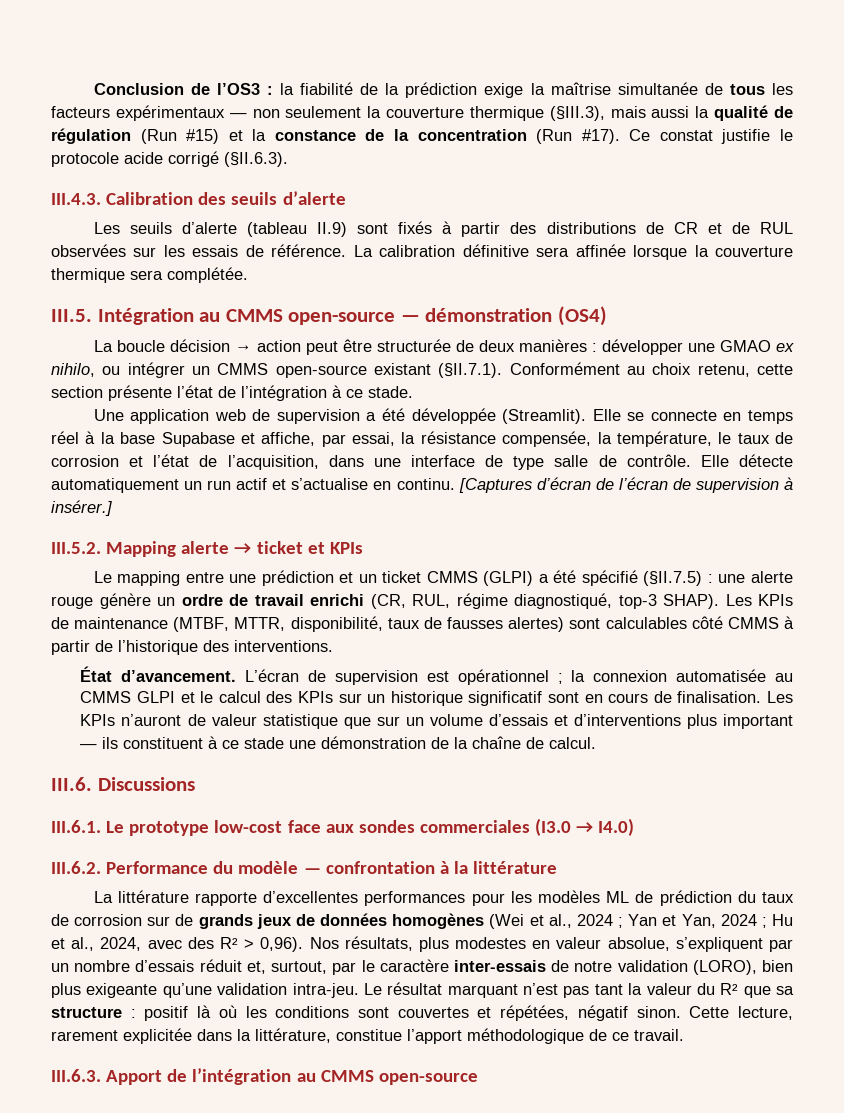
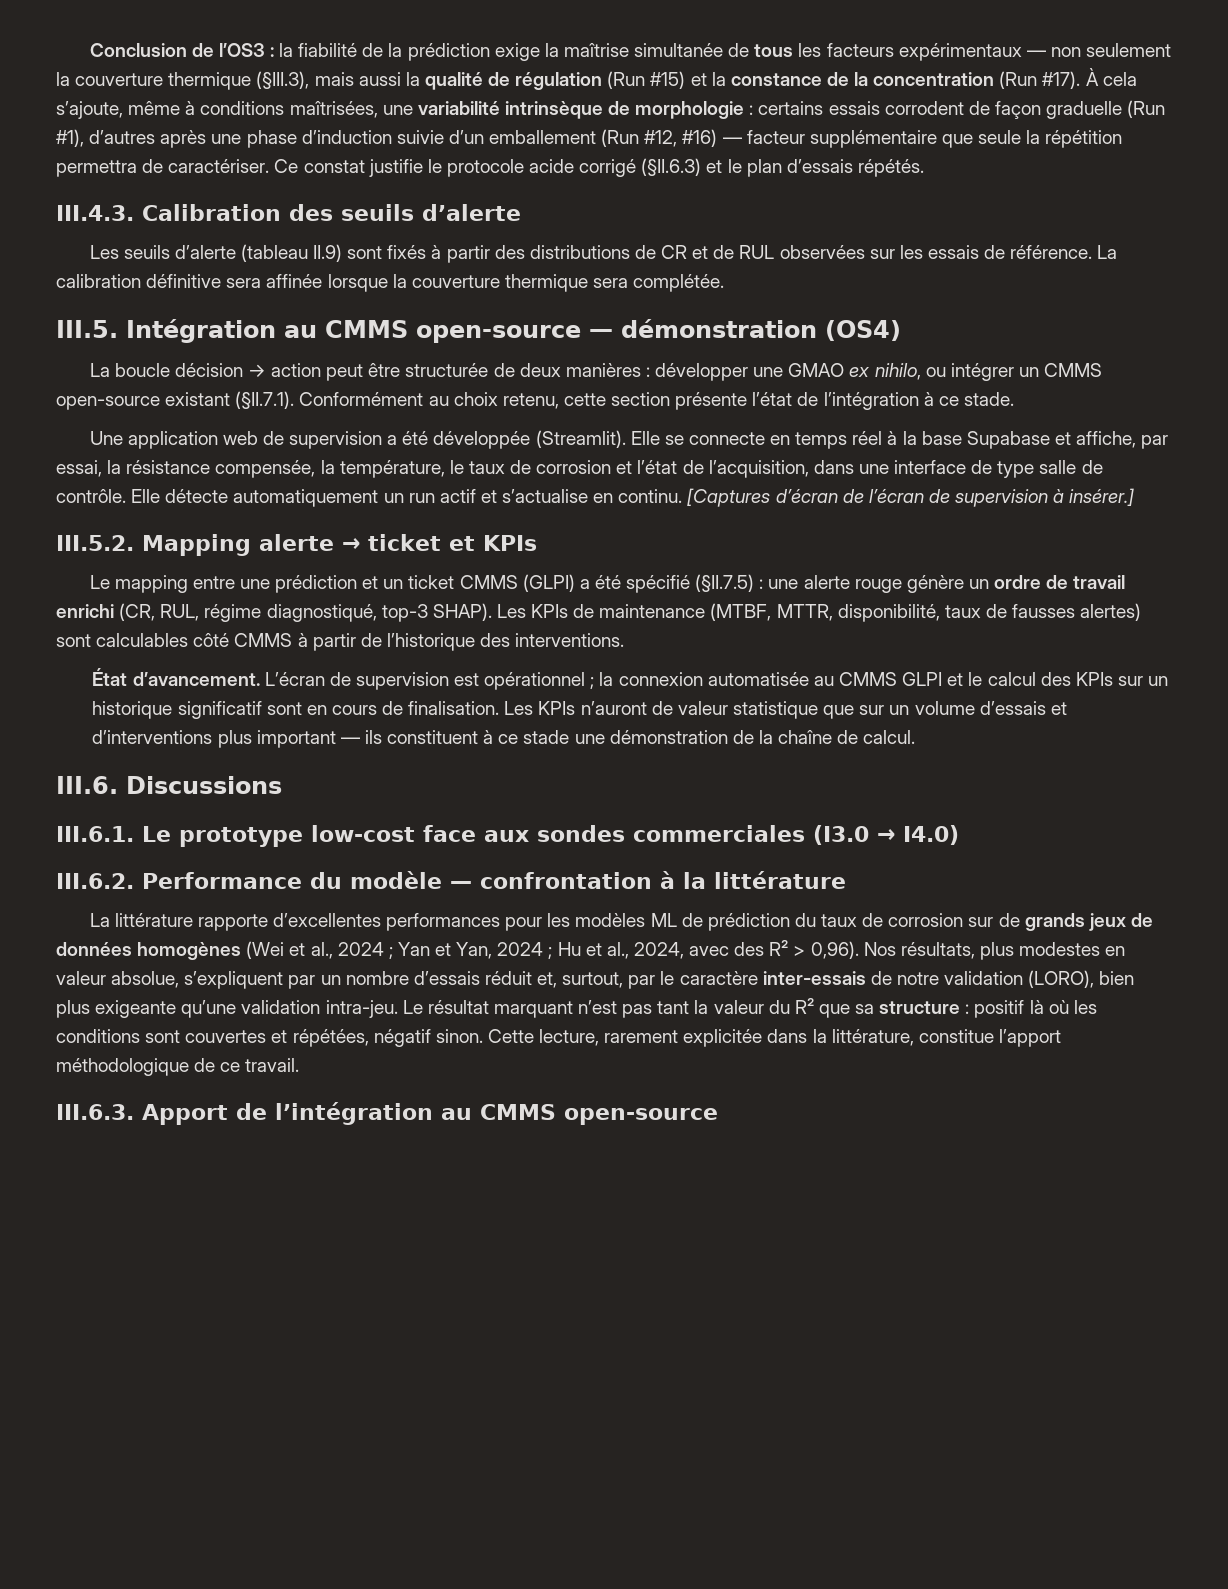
(620, 136) none -> [1085,67,1137,86] [56,100,1166,119] [56,129,1123,148] [56,159,270,177] À cela s’ajoute, même à conditions maîtrisées, une variabilité intrinsèque de morphologie : certains essais corrodent de façon graduelle (Run #1), d’autres après une phase d’induction suivie d’un emballement (Run #12, #16) — facteur supplémentaire que seule la répétition permettra de caractériser.
[224,152,288,167] (§II.6.3). -> [641,158,924,177] (§II.6.3) et le plan d’essais répétés.

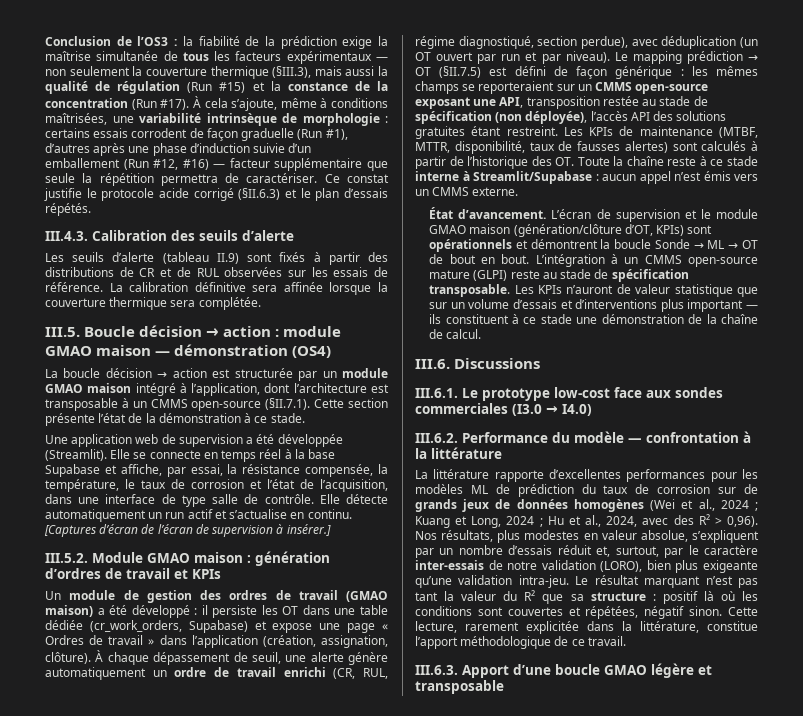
[126,319,581,343] Intégration au CMMS open-source -> [84,325,342,337] [45,345,152,356] Boucle décision → action : module GMAO maison
[326,363,1103,381] [56,391,606,410] peut être structurée de deux manières : développer une GMAO ex nihilo, ou intégrer un CMMS open-source existant (§II.7.1). Conformément au choix retenu, cette -> [212,368,388,381] [45,383,389,396] [45,398,345,411] est structurée par un module GMAO maison intégré à l’application, dont l’architecture est transposable à un CMMS open-source (§II.7.1). Cette
[823,392,919,410] l’intégration -> [145,413,241,423] la démonstration
[142,534,537,556] [89,574,964,593] Mapping alerte → ticket et KPIs // Le mapping entre une prédiction et un ticket CMMS (GLPI) a été spécifié (§II.7.5) : une alerte rouge génère -> [92,551,330,566] [45,568,221,579] [45,590,388,603] [45,605,388,618] [45,620,388,633] [45,635,388,648] [45,650,388,665] [45,667,146,680] Module GMAO maison : génération d’ordres de travail et KPIs // Un module de gestion des ordres de travail (GMAO maison) a été développé : il persiste les OT dans une table dédiée (cr_work_orders, Supabase) et expose une page « Ordres de travail » dans l’application (création, assignation, clôture). À chaque dépassement de seuil, une alerte génère automatiquement
[381,603,492,622] top-3 SHAP). -> [537,36,758,49] [415,51,758,64] [415,66,758,79] [415,81,709,94] [415,96,708,109] [415,111,727,124] [415,126,558,139] section perdue), avec déduplication (un OT ouvert par run et par niveau). Le mapping prédiction → OT (§II.7.5) est défini de façon générique : les mêmes champs se reporteraient sur un CMMS open-source exposant une API, transposition restée au stade de spécification (non déployée), l’accès API des solutions gratuites étant restreint.
[96,633,293,647] calculables côté CMMS -> [701,141,747,151] calculés
[515,633,625,647] interventions. -> [555,156,759,166] [415,171,758,184] [415,187,519,196] OT. Toute la chaîne reste à ce stade interne à Streamlit/Supabase : aucun appel n’est émis vers un CMMS externe.
[454,672,1169,690] [92,701,500,719] est opérationnel ; la connexion automatisée au CMMS GLPI et le calcul des KPIs sur un historique significatif sont en cours de finalisation. -> [684,209,758,219] [429,224,713,237] [429,239,758,252] [429,254,758,267] [429,269,689,282] [429,284,511,297] et le module GMAO maison (génération/clôture d’OT, KPIs) sont opérationnels et démontrent la boucle Sonde → ML → OT de bout en bout. L’intégration à un CMMS open-source mature (GLPI) reste au stade de spécification transposable.
[397,942,493,959] Yan et Yan, -> [415,516,502,528] Kuang et Long,
[236,1102,718,1125] de l’intégration au CMMS open-source -> [513,663,712,678] [415,680,504,694] d’une boucle GMAO légère et transposable

